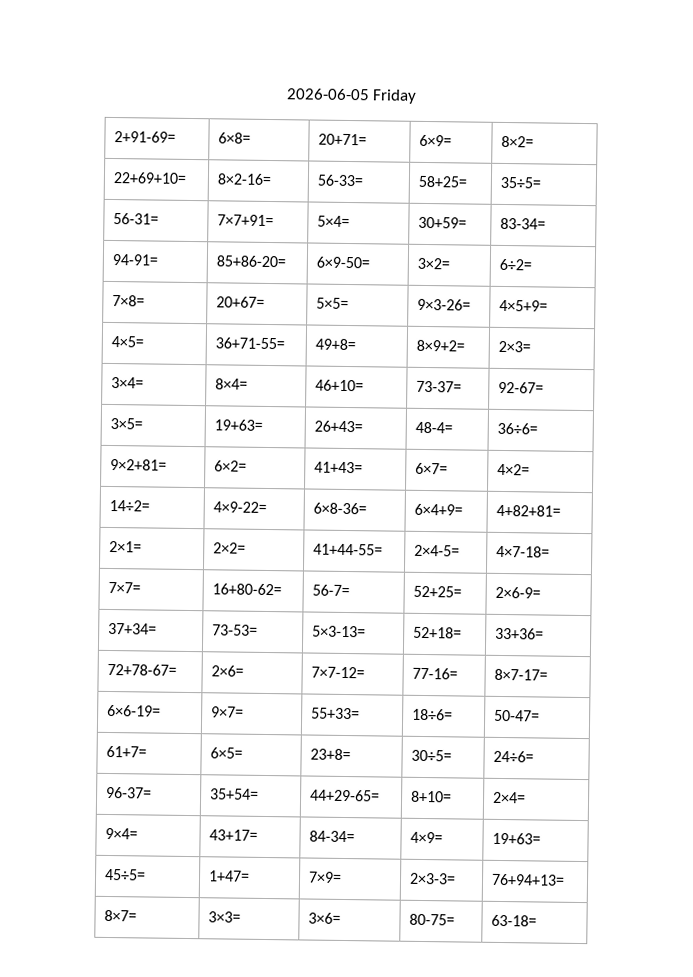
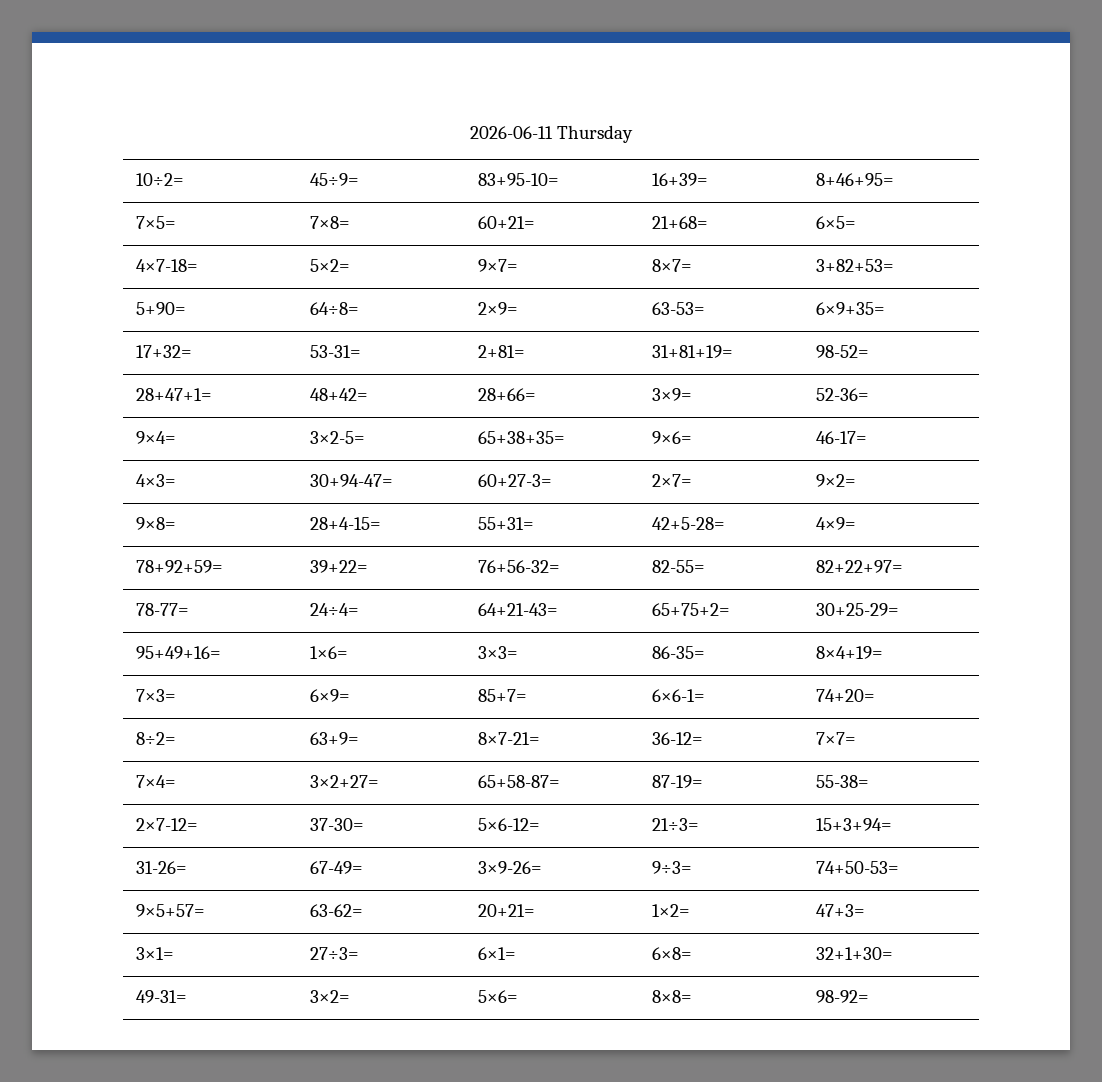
[285,88,418,104] [113,131,176,143] [217,132,251,144] [317,133,367,146] [418,134,452,147] [500,135,534,148] [112,171,187,184] [216,173,272,186] [316,174,363,187] [417,175,467,188] [499,176,541,189] [112,212,159,225] [216,214,274,227] [316,215,350,228] [417,216,467,229] [499,217,546,230] [111,253,158,266] [215,255,286,268] [315,256,370,269] [416,257,450,270] [498,258,532,271] [111,294,145,307] [215,296,265,308] [315,297,349,310] [416,298,471,311] [498,299,548,312] [110,335,144,348] [214,337,285,350] [314,338,356,351] [415,339,465,352] [497,340,531,353] [110,376,144,389] [214,378,248,390] [314,379,364,392] [415,380,462,393] [497,381,544,394] [109,417,143,430] [213,419,263,431] [313,420,363,433] [414,421,453,434] [496,422,538,435] [109,458,167,471] [213,460,247,472] [313,461,363,474] [414,462,448,475] [496,463,530,476] [108,499,150,512] [212,501,267,513] [312,502,367,515] [413,503,463,516] [495,504,561,517] [108,540,142,553] [212,542,246,554] [312,543,383,556] [413,544,460,557] [495,545,550,558] [107,581,141,594] [211,583,282,596] [311,584,350,597] [412,585,462,598] [494,586,541,599] [107,622,157,635] [211,624,258,636] [311,625,366,638] [412,626,462,639] [494,627,544,640] [106,663,177,676] [210,665,244,677] [310,666,365,679] [411,667,458,680] [493,668,548,681] [106,704,161,717] [210,706,244,718] [310,707,360,720] [411,708,453,721] [493,709,540,722] [105,745,147,758] [209,747,243,759] [309,748,351,761] [410,749,452,762] [492,750,534,763] [105,786,152,799] [209,788,259,800] [309,789,380,802] [410,790,452,803] [492,791,526,804] [104,827,138,840] [208,829,258,841] [308,830,355,843] [409,831,443,844] [491,832,541,845] [103,868,146,881] [207,870,250,882] [307,871,342,883] [408,872,456,885] [490,873,565,886] [103,909,137,922] [207,911,241,923] [307,912,341,924] [408,913,455,926] [490,914,537,927] 2026-06-05 Friday // 2+91-69= | 6×8= | 20+71= | 6×9= | 8×2= // 22+69+10= | 8×2-16= | 56-33= | 58+25= | 35÷5= // 56-31= | 7×7+91= | 5×4= | 30+59= | 83-34= // 94-91= | 85+86-20= | 6×9-50= | 3×2= | 6÷2= // 7×8= | 20+67= | 5×5= | 9×3-26= | 4×5+9= // 4×5= | 36+71-55= | 49+8= | 8×9+2= | 2×3= // 3×4= | 8×4= | 46+10= | 73-37= | 92-67= // 3×5= | 19+63= | 26+43= | 48-4= | 36÷6= // 9×2+81= | 6×2= | 41+43= | 6×7= | 4×2= // 14÷2= | 4×9-22= | 6×8-36= | 6×4+9= | 4+82+81= // 2×1= | 2×2= | 41+44-55= | 2×4-5= | 4×7-18= // 7×7= | 16+80-62= | 56-7= | 52+25= | 2×6-9= // 37+34= | 73-53= | 5×3-13= | 52+18= | 33+36= // 72+78-67= | 2×6= | 7×7-12= | 77-16= | 8×7-17= // 6×6-19= | 9×7= | 55+33= | 18÷6= | 50-47= // 61+7= | 6×5= | 23+8= | 30÷5= | 24÷6= // 96-37= | 35+54= | 44+29-65= | 8+10= | 2×4= // 9×4= | 43+17= | 84-34= | 4×9= | 19+63= // 45÷5= | 1+47= | 7×9= | 2×3-3= | 76+94+13= // 8×7= | 3×3= | 3×6= | 80-75= | 63-18= -> [469,125,634,143] [136,173,185,186] [310,173,360,186] [478,173,560,186] [652,173,709,186] [816,173,895,186] [136,216,177,229] [310,216,351,229] [478,216,536,229] [652,216,709,229] [816,216,857,229] [136,259,199,272] [310,259,351,272] [478,259,519,272] [652,259,693,272] [816,259,895,272] [136,302,187,315] [310,302,360,315] [478,302,519,315] [652,302,706,315] [816,302,886,315] [136,345,193,358] [310,345,362,358] [478,345,526,358] [652,345,734,358] [816,345,870,358] [136,388,213,401] [310,388,369,401] [478,388,537,401] [652,388,693,401] [816,388,870,401] [136,431,177,444] [310,431,366,444] [478,431,566,444] [652,431,693,444] [816,431,868,444] [136,474,177,487] [310,474,394,487] [478,474,553,487] [652,474,693,487] [816,474,857,487] [136,517,177,530] [310,517,382,530] [478,517,535,530] [652,517,726,530] [816,517,857,530] [136,560,224,573] [310,560,369,573] [478,560,561,573] [652,560,706,573] [816,560,904,573] [136,603,190,616] [310,603,360,616] [478,603,559,616] [652,603,731,616] [816,603,900,616] [136,646,222,659] [310,646,349,659] [478,646,519,659] [652,646,706,659] [816,646,884,659] [136,689,177,702] [310,689,351,702] [478,689,528,702] [652,689,706,702] [816,689,876,702] [136,732,177,745] [310,732,360,745] [478,732,541,745] [652,732,704,745] [816,732,857,745] [136,775,177,788] [310,775,380,788] [478,775,561,788] [652,775,704,788] [816,775,870,788] [136,818,199,831] [310,818,365,831] [478,818,541,831] [652,818,700,831] [816,818,893,831] [136,861,188,874] [310,861,364,874] [478,861,543,874] [652,861,693,874] [816,861,900,874] [136,904,206,917] [310,904,364,917] [478,904,536,917] [652,904,691,917] [816,904,866,917] [136,947,175,960] [310,947,360,960] [478,947,517,960] [652,947,693,960] [816,947,894,960] [136,990,188,1003] [310,990,351,1003] [478,990,519,1003] [652,990,693,1003] [816,990,870,1003] 2026-06-11 Thursday // 10÷2= | 45÷9= | 83+95-10= | 16+39= | 8+46+95= // 7×5= | 7×8= | 60+21= | 21+68= | 6×5= // 4×7-18= | 5×2= | 9×7= | 8×7= | 3+82+53= // 5+90= | 64÷8= | 2×9= | 63-53= | 6×9+35= // 17+32= | 53-31= | 2+81= | 31+81+19= | 98-52= // 28+47+1= | 48+42= | 28+66= | 3×9= | 52-36= // 9×4= | 3×2-5= | 65+38+35= | 9×6= | 46-17= // 4×3= | 30+94-47= | 60+27-3= | 2×7= | 9×2= // 9×8= | 28+4-15= | 55+31= | 42+5-28= | 4×9= // 78+92+59= | 39+22= | 76+56-32= | 82-55= | 82+22+97= // 78-77= | 24÷4= | 64+21-43= | 65+75+2= | 30+25-29= // 95+49+16= | 1×6= | 3×3= | 86-35= | 8×4+19= // 7×3= | 6×9= | 85+7= | 6×6-1= | 74+20= // 8÷2= | 63+9= | 8×7-21= | 36-12= | 7×7= // 7×4= | 3×2+27= | 65+58-87= | 87-19= | 55-38= // 2×7-12= | 37-30= | 5×6-12= | 21÷3= | 15+3+94= // 31-26= | 67-49= | 3×9-26= | 9÷3= | 74+50-53= // 9×5+57= | 63-62= | 20+21= | 1×2= | 47+3= // 3×1= | 27÷3= | 6×1= | 6×8= | 32+1+30= // 49-31= | 3×2= | 5×6= | 8×8= | 98-92=

